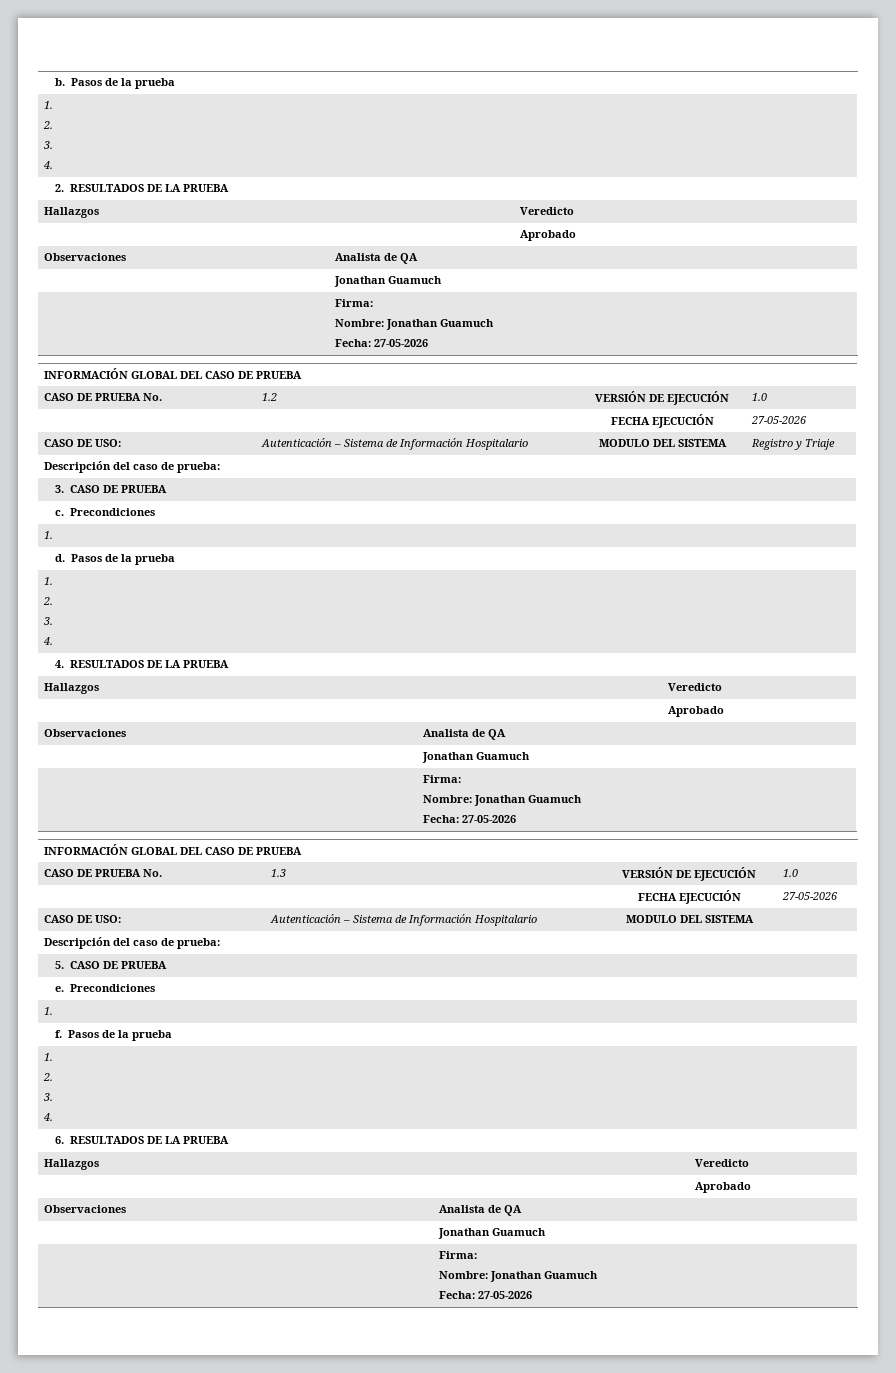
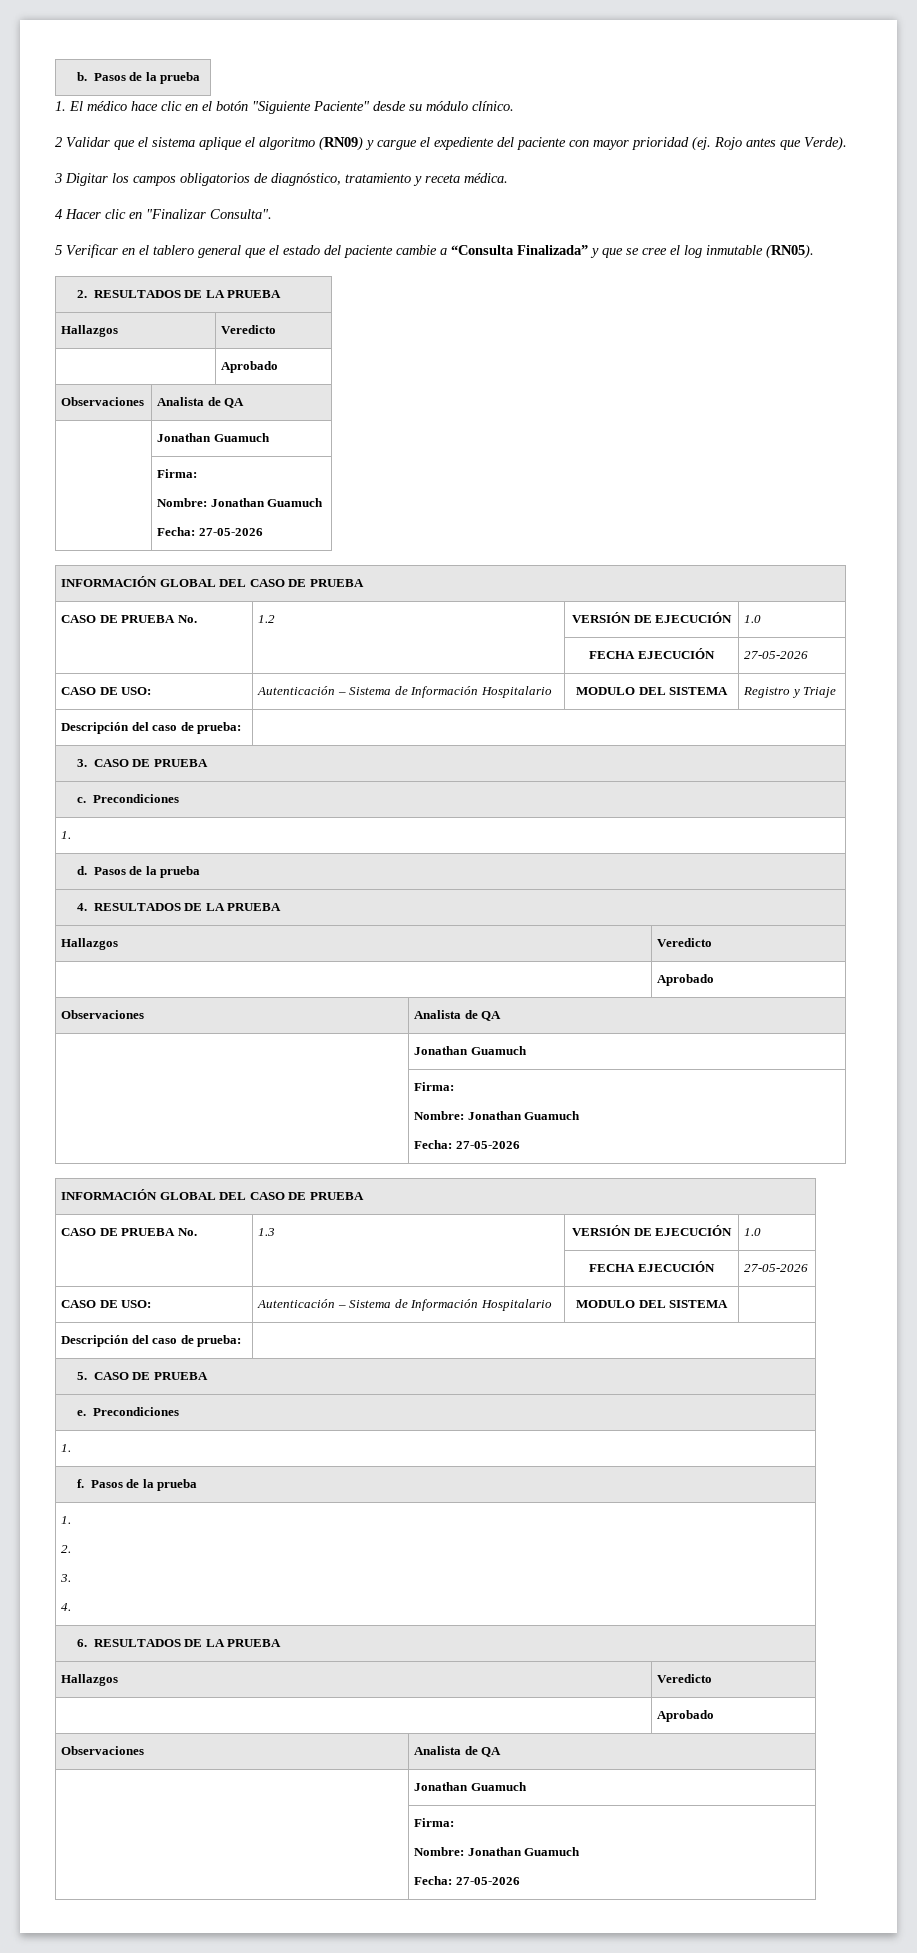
[44,101,54,109] [43,121,54,129] [43,141,54,149] [43,161,54,169] // 1. // 2. // 3. // 4. -> [55,101,514,114] [55,136,847,151] [54,173,508,186] [55,209,272,219] [55,244,814,259] // 1. El médico hace clic en el botón "Siguiente Paciente" desde su módulo clínico. // 2 Validar que el sistema aplique el algoritmo (RN09) y cargue el expediente del paciente con mayor prioridad (ej. Rojo antes que Verde). // 3 Digitar los campos obligatorios de diagnóstico, tratamiento y receta médica. // 4 Hacer clic en "Finalizar Consulta". // 5 Verificar en el tablero general que el estado del paciente cambie a “Consulta Finalizada” y que se cree el log inmutable (RN05).
[44,577,54,585] [43,597,54,605] [43,617,54,625] [43,637,54,645] // 1. // 2. // 3. // 4. -> (201, 872) none

